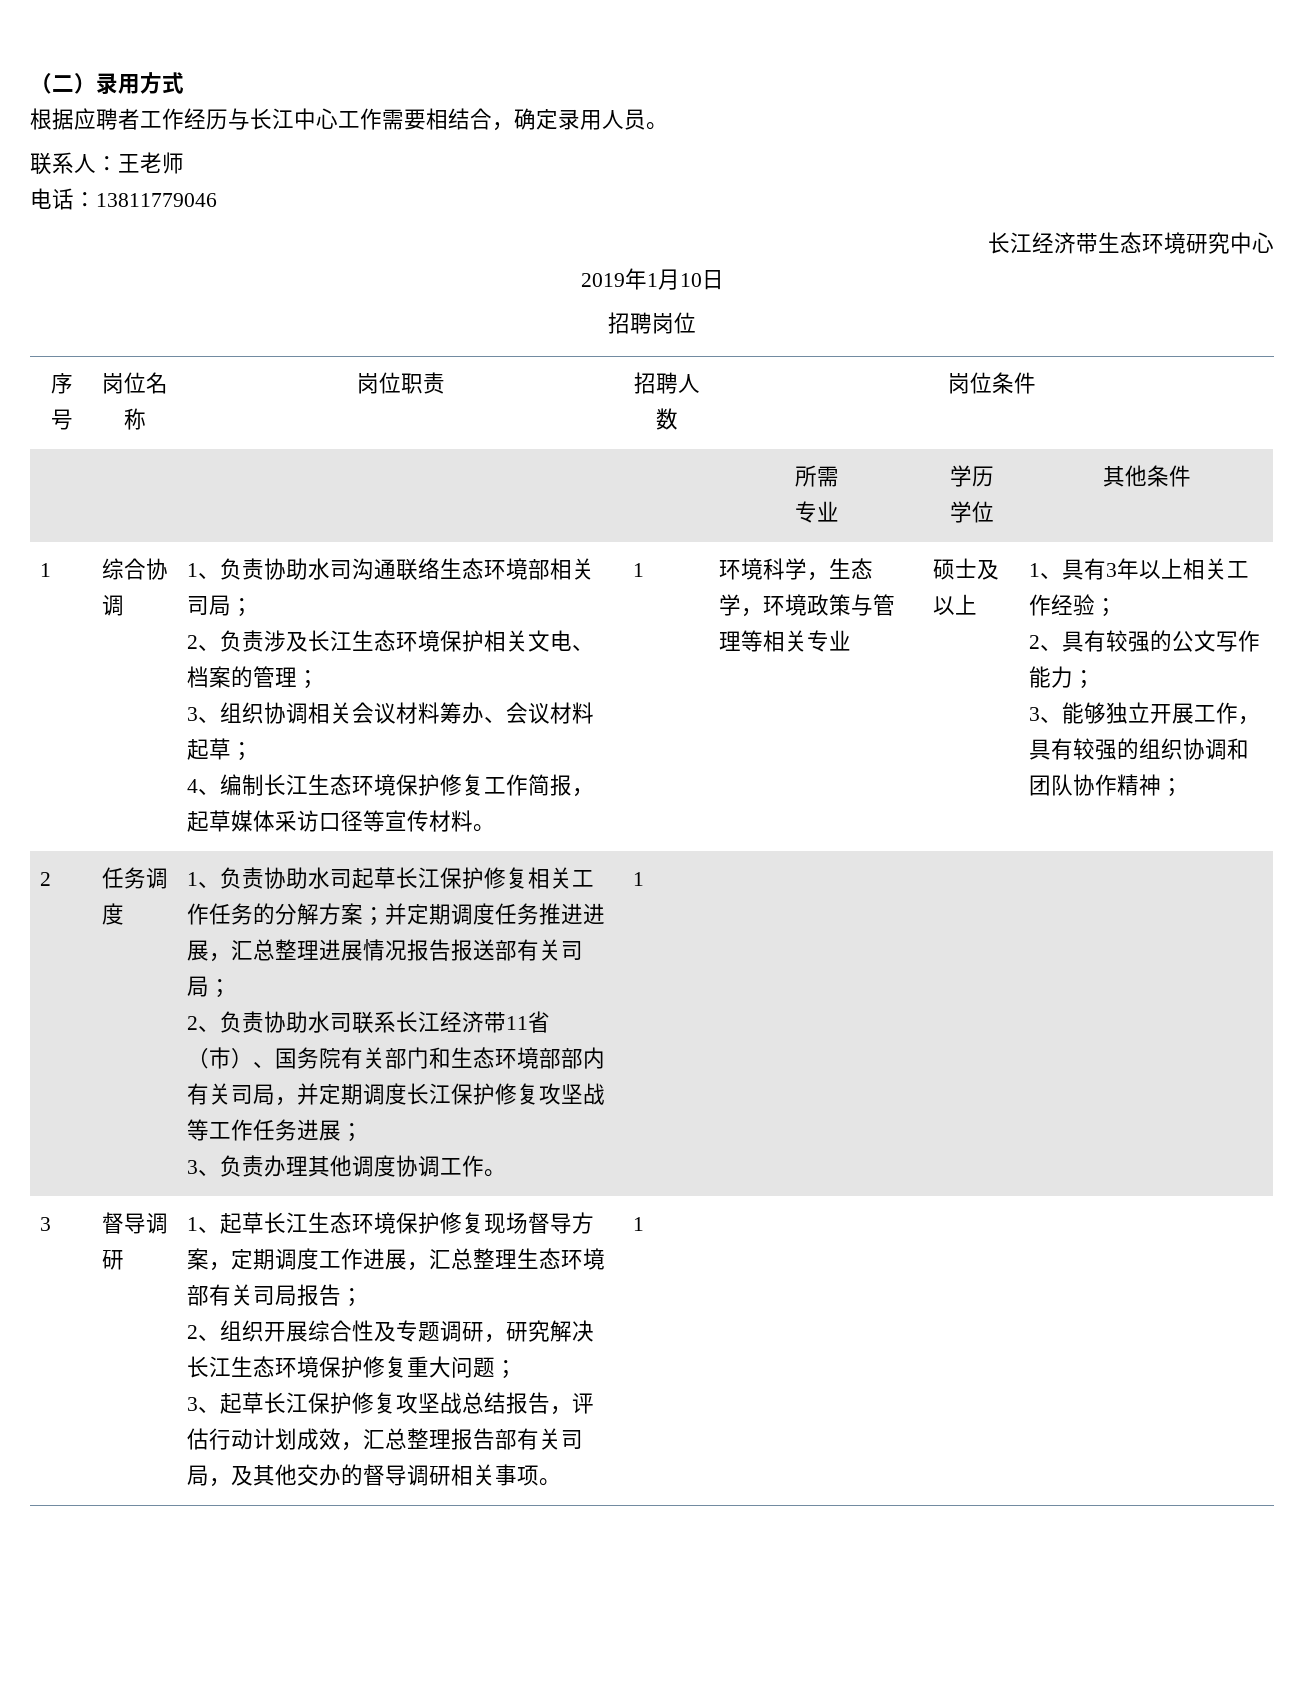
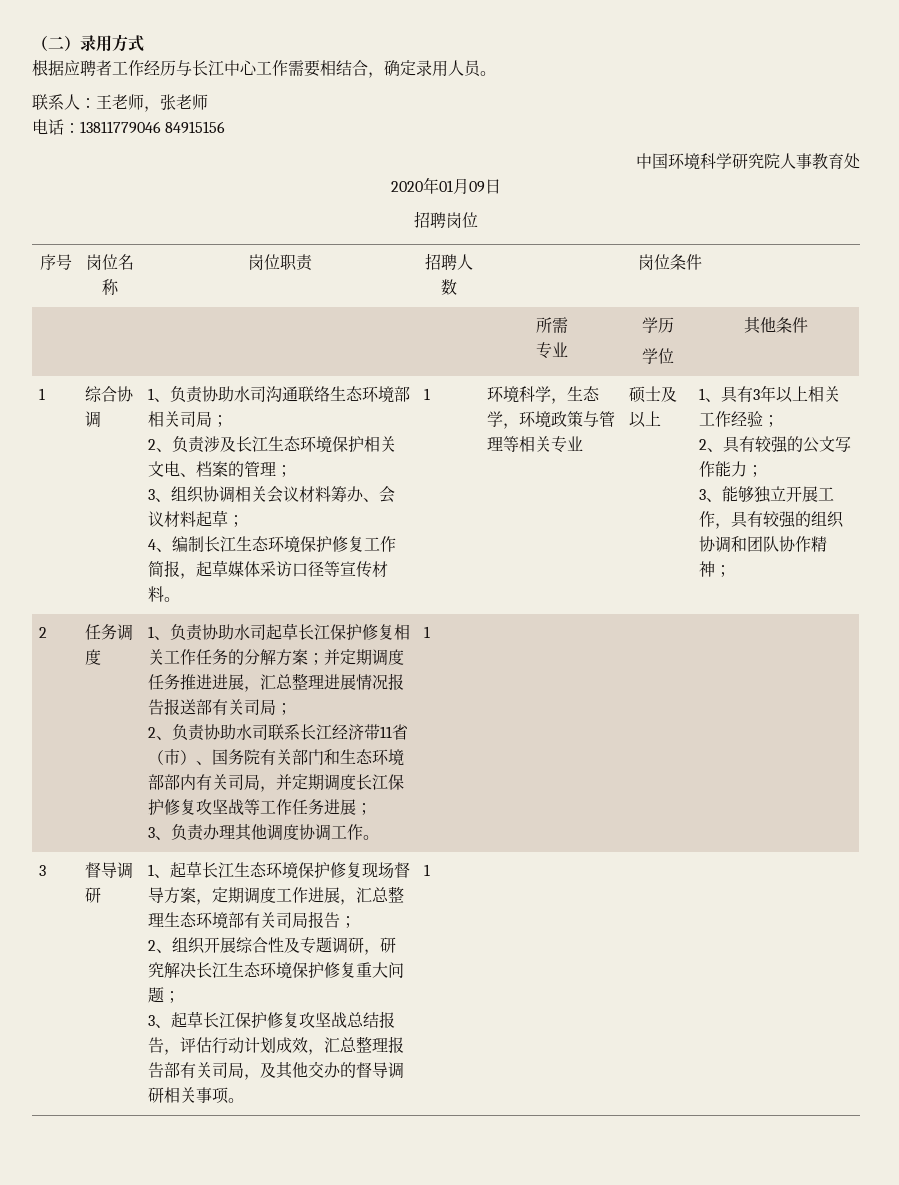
(184, 163) none -> [144,94,208,112] ，张老师
[988,232,1274,254] [580,268,702,290] // 长江经济带生态环境研究中心 // 2019年1月10 -> [165,121,226,134] [636,153,860,170] [391,177,485,194] 84915156 // 中国环境科学研究院人事教育处 // 2020年01月09

